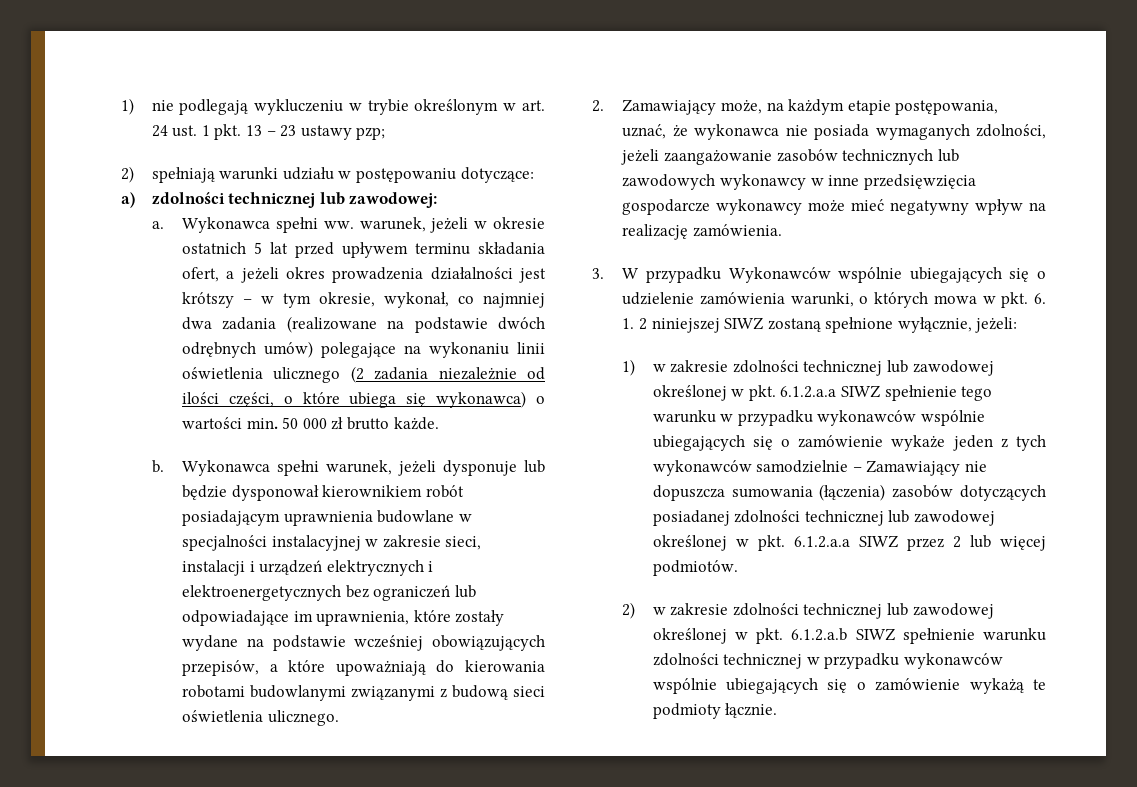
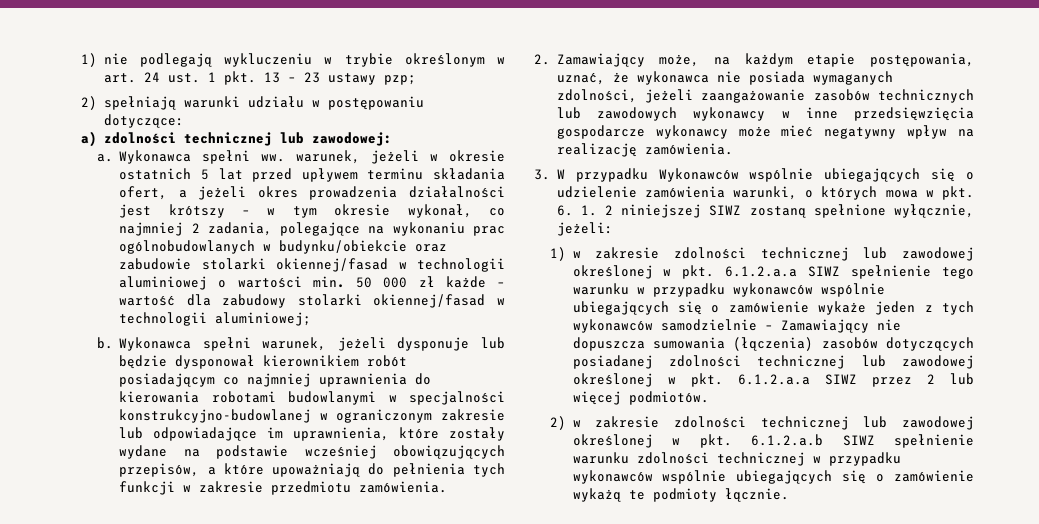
[319,292,376,307] okresie, -> [334,204,391,216] okresie
[182,316,545,333] [182,341,545,358] [182,366,545,383] [182,391,527,408] dwa zadania (realizowane na podstawie dwóch odrębnych umów) polegające na wykonaniu linii oświetlenia ulicznego (2 zadania niezależnie od ilości części, o które ubiega się wykonawca) -> [191,222,505,236] [119,240,448,254] [119,258,506,272] [119,276,208,290] 2 zadania, polegające na wykonaniu prac ogólnobudowlanych w budynku/obiekcie oraz zabudowie stolarki okiennej/fasad w technologii aluminiowej
[347,417,439,430] brutto każde. -> [445,276,506,288] [119,294,505,308] [119,312,312,326] każde – wartość dla zabudowy stolarki okiennej/fasad w technologii aluminiowej;
[283,510,472,526] [182,535,482,551] [182,560,434,576] [182,585,451,601] uprawnienia budowlane w specjalności instalacyjnej w zakresie sieci, instalacji i urządzeń elektrycznych i elektroenergetycznych bez ograniczeń -> [223,373,432,387] [119,391,506,405] [119,409,505,423] co najmniej uprawnienia do kierowania robotami budowlanymi w specjalności konstrukcyjno-budowlanej w ograniczonym zakresie
[465,660,545,672] [182,685,545,701] [182,710,339,726] kierowania robotami budowlanymi związanymi z budową sieci oświetlenia ulicznego. -> [392,463,505,477] [119,481,448,495] pełnienia tych funkcji w zakresie przedmiotu zamówienia.

